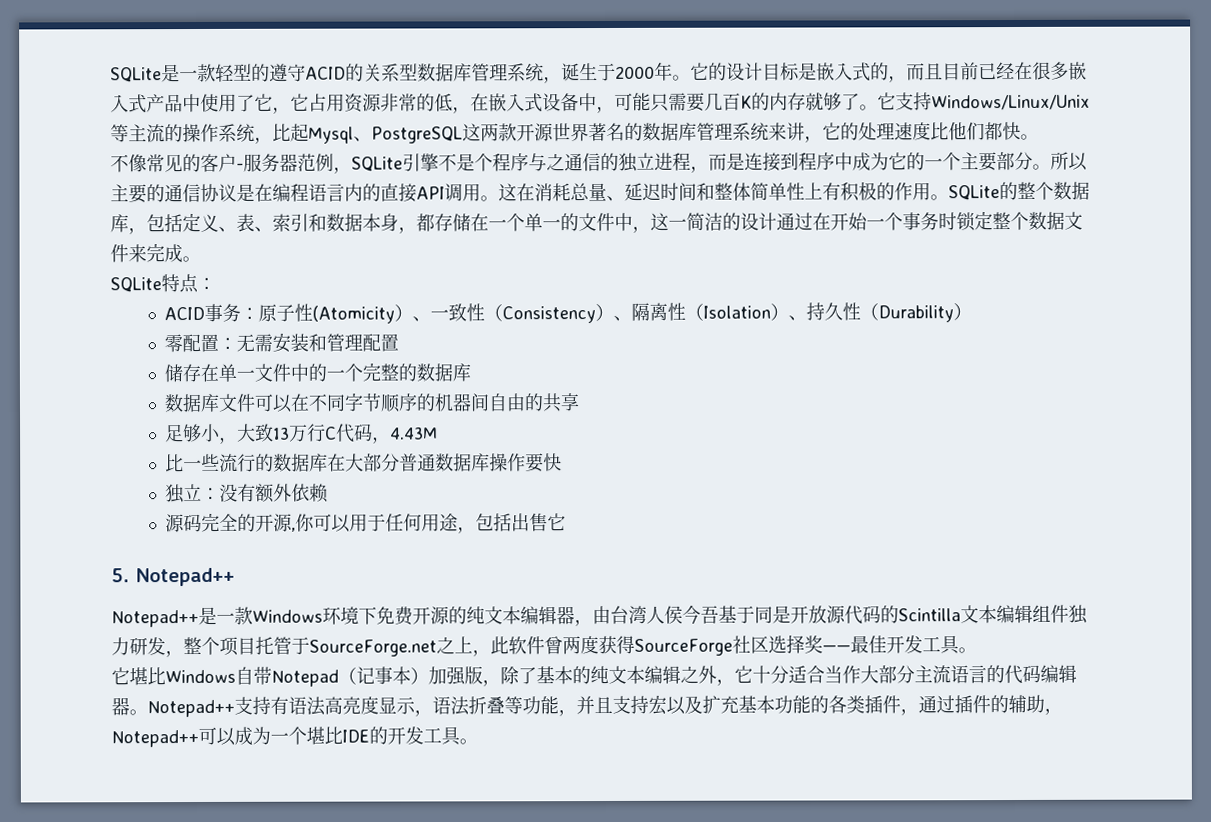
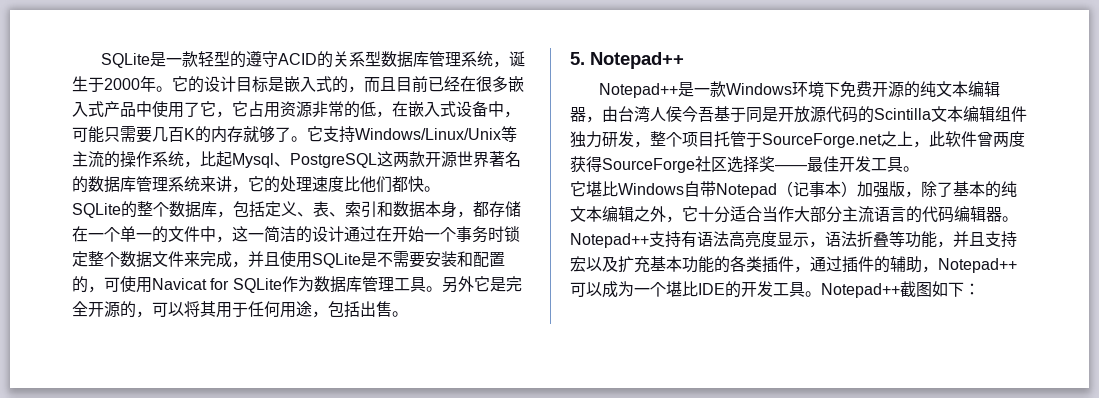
[110,151,1088,174] [110,181,949,204] 不像常见的客户-服务器范例，SQLite引擎不是个程序与之通信的独立进程，而是连接到程序中成为它的一个主要部分。所以主要的通信协议是在编程语言内的直接API调用。这在消耗总量、延迟时间和整体简单性上有积极的作用。 -> (440, 189) none
[182,255,201,263] [110,273,216,294] [163,302,972,324] [163,332,399,353] [163,362,471,383] [163,392,580,413] [164,423,438,444] [164,453,562,473] [164,483,329,504] [164,512,351,533] 。 // SQLite特点： // ACID事务：原子性(Atomicity）、一致性（Consistency）、隔离性（Isolation）、持久性（Durability） // 零配置：无需安装和管理配置 // 储存在单一文件中的一个完整的数据库 // 数据库文件可以在不同字节顺序的机器间自由的共享 // 足够小，大致13万行C代码，4.43M // 比一些流行的数据库在大部分普通数据库操作要快 // 独立：没有额外依赖 // 源码完全的开源,你可以 -> [232,251,505,268] [72,276,522,293] [72,301,216,318] ，并且使用SQLite是不需要安装和配置的，可使用Navicat for SQLite作为数据库管理工具。另外它是完全开源的，可以将其
[546,513,566,532] 它 -> [392,311,408,317] 。
(478, 741) none -> [821,281,980,298] Notepad++截图如下：

